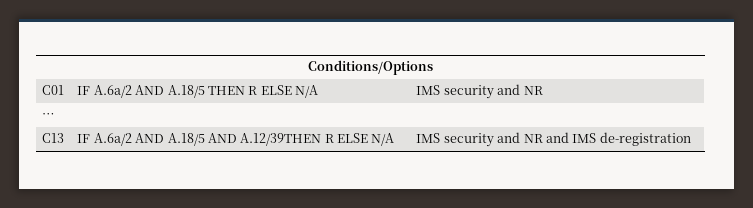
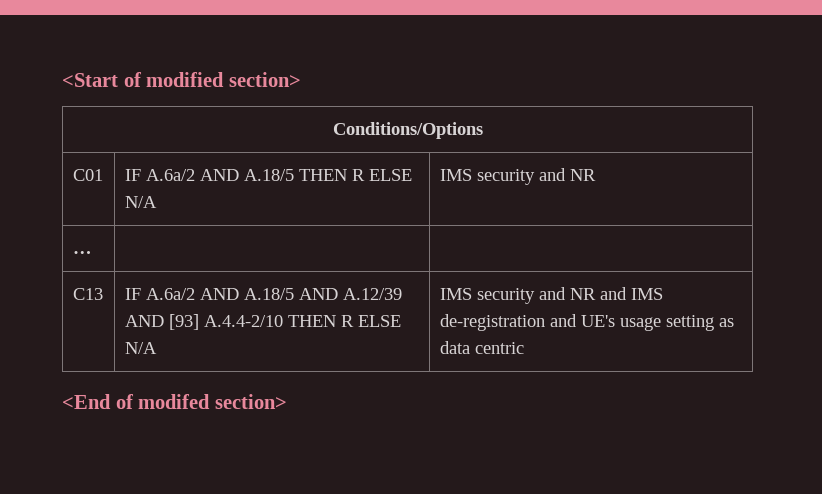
(308, 67) none -> [62,72,301,87] <Start of modified section> //
[240,133,322,146] A.12/39THEN -> [342,288,402,300] [124,314,336,330] A.12/39 AND [93] A.4.4-2/10 THEN
(691, 139) none -> [549,314,734,331] [439,341,524,354] [62,394,287,409] and UE's usage setting as data centric // <End of modifed section>

